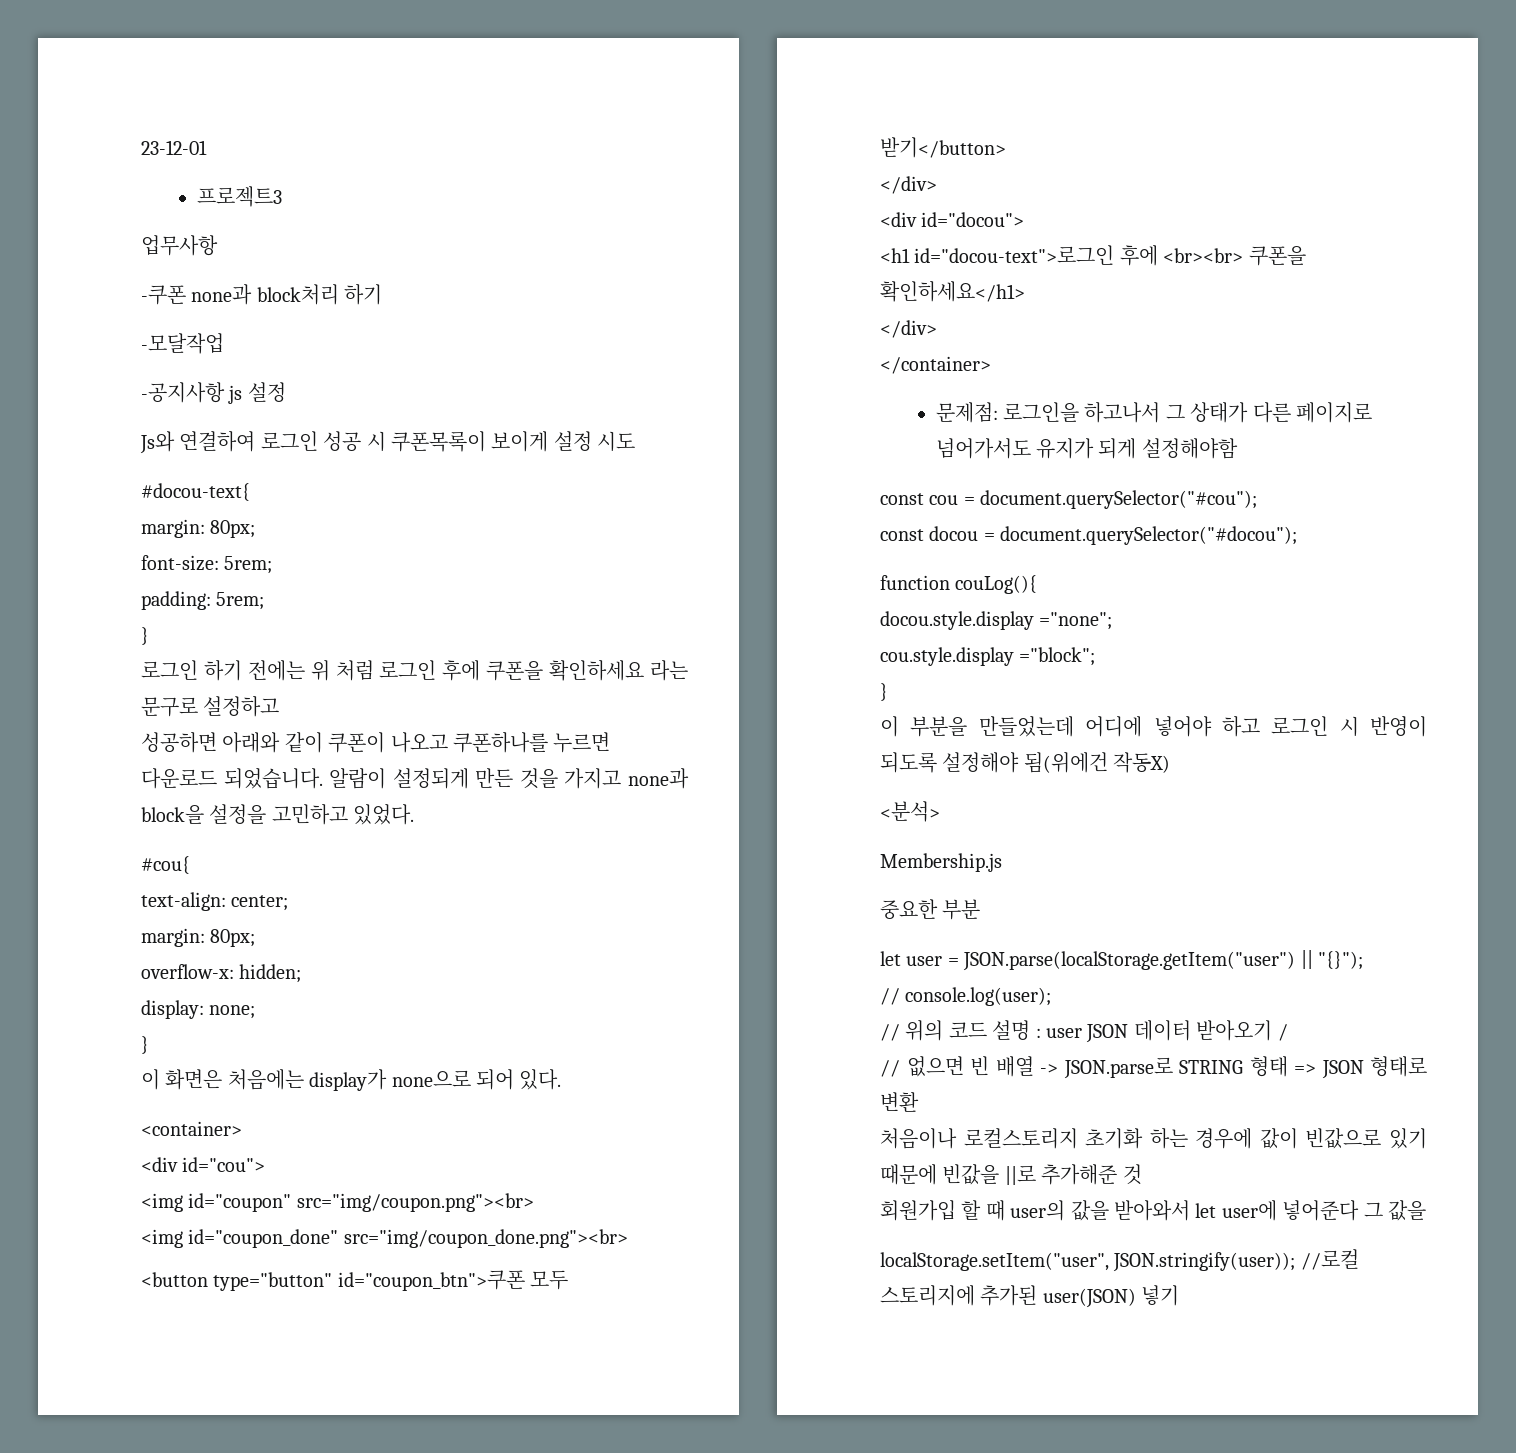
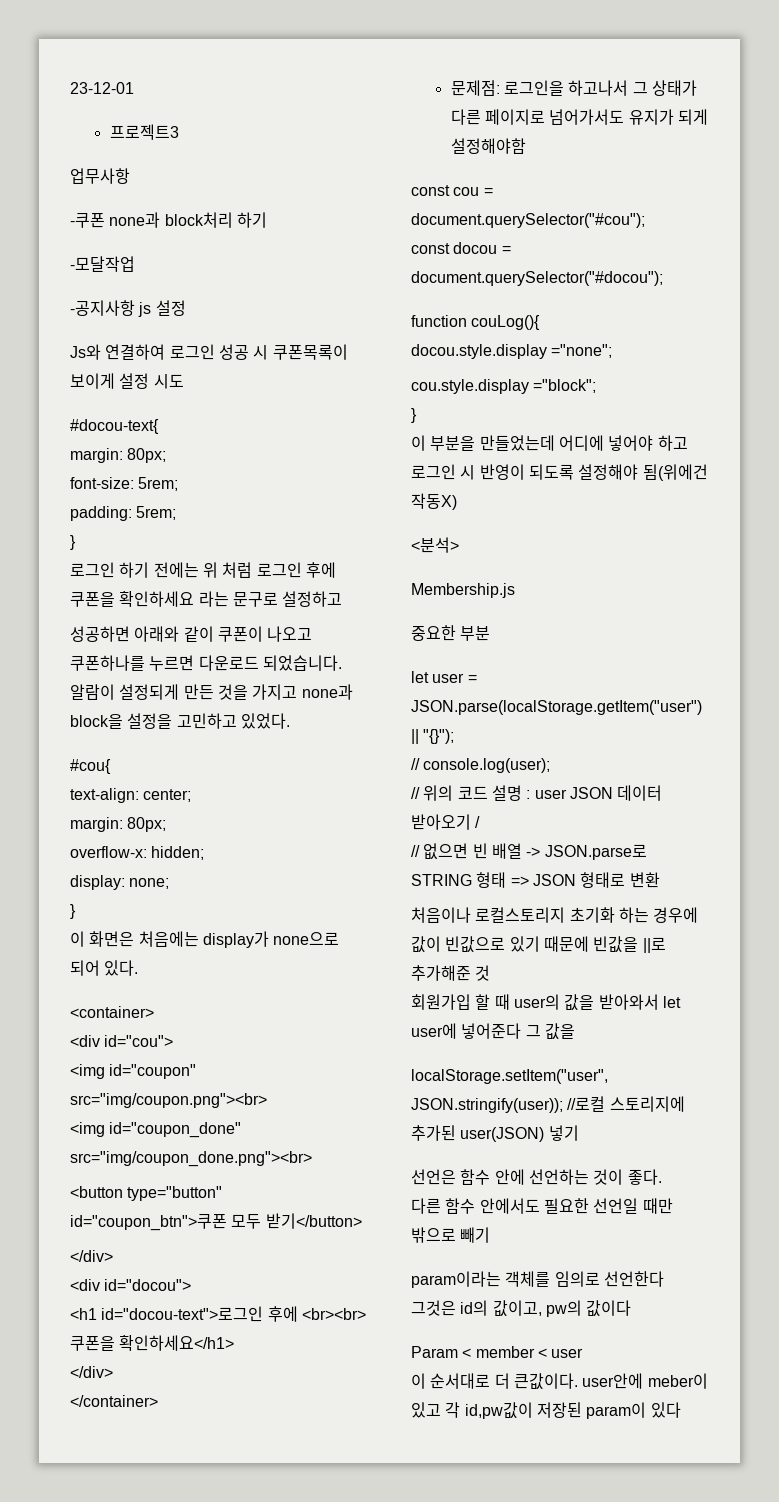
(1180, 1295) none -> [411,1169,662,1185] [411,1198,673,1214] [411,1227,491,1243] [411,1271,664,1288] [411,1300,632,1317] [411,1346,584,1358] [411,1373,708,1390] [411,1402,681,1419] // 선언은 함수 안에 선언하는 것이 좋다. // 다른 함수 안에서도 필요한 선언일 때만 밖으로 빼기 // param이라는 객체를 임의로 선언한다 그것은 id의 값이고, pw의 값이다 // Param < member < user // 이 순서대로 더 큰값이다. user안에 meber이 있고 각 id,pw값이 저장된 param이 있다

